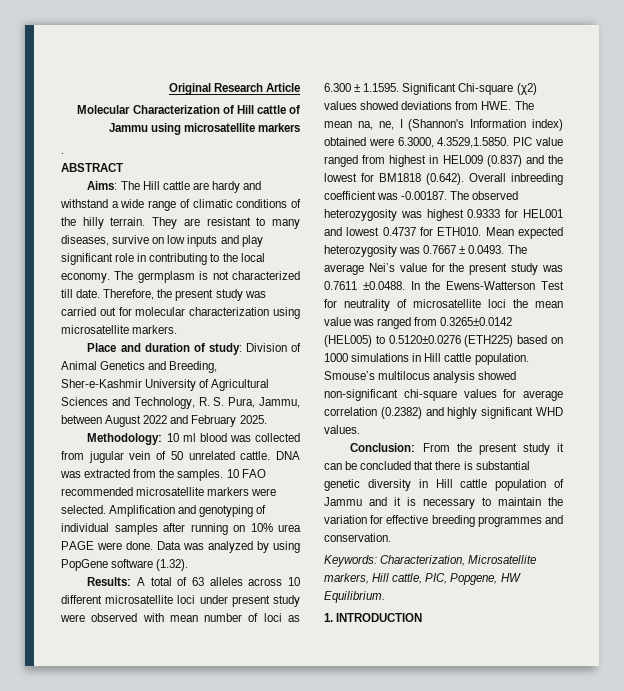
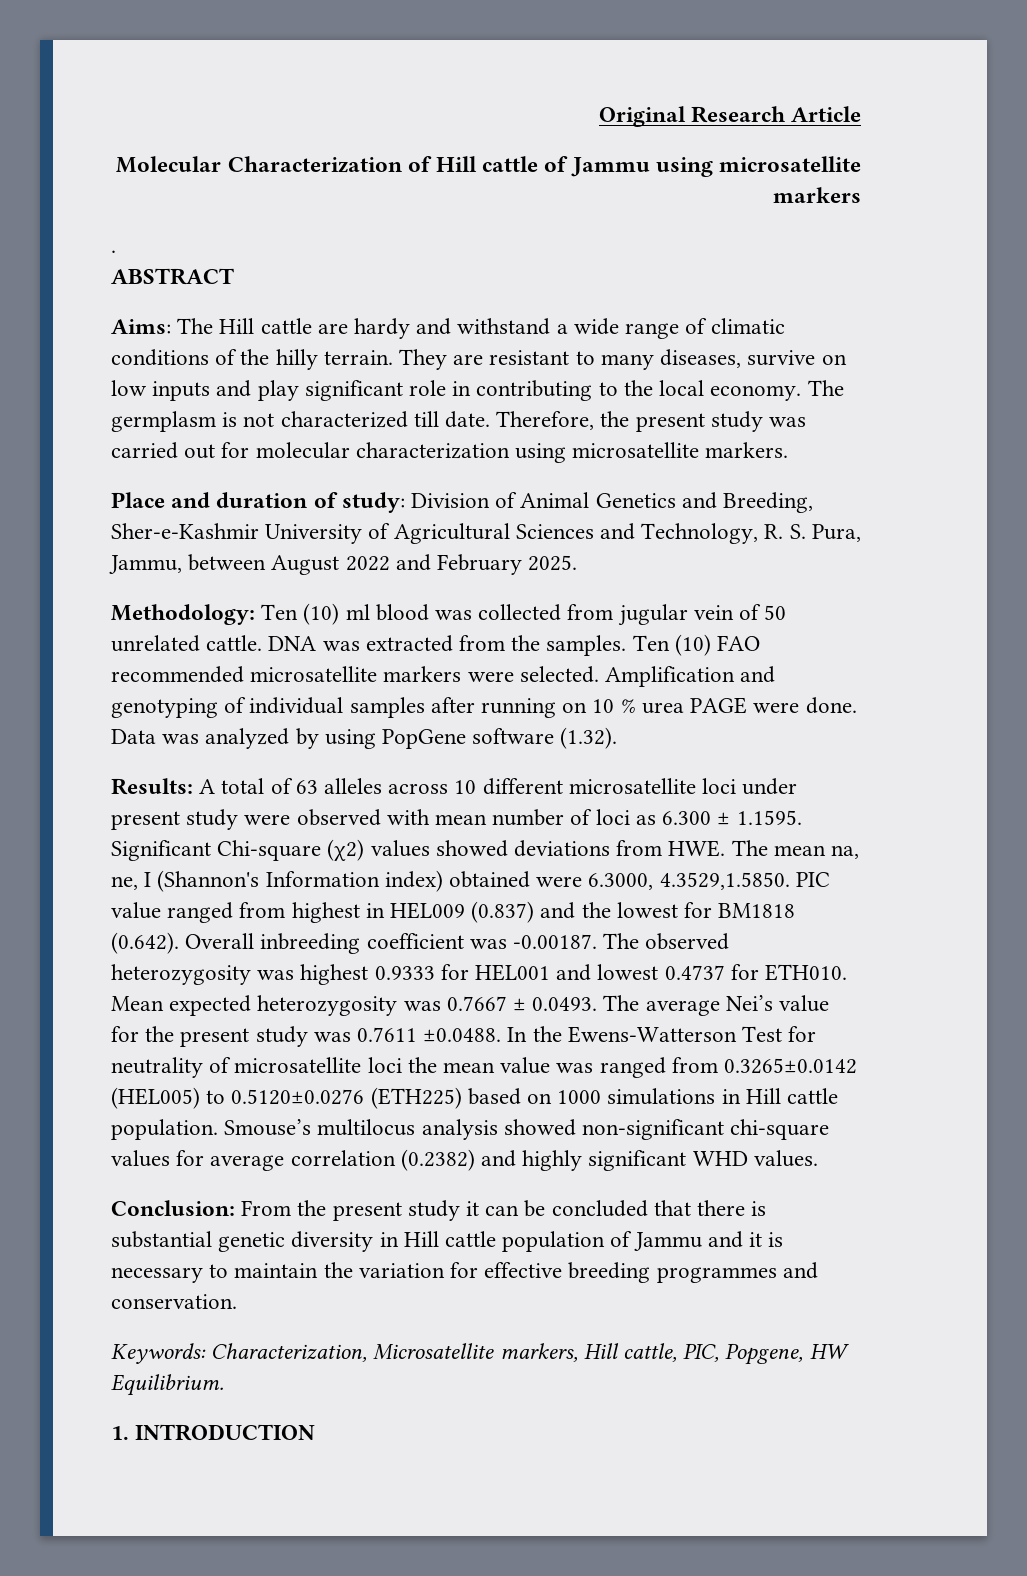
[166,433,179,442] 10 -> [261,603,340,625] Ten (10)
[226,469,239,478] 10 -> [632,634,711,656] Ten (10)
[250,523,273,532] 10% -> [592,699,636,713] 10 %

